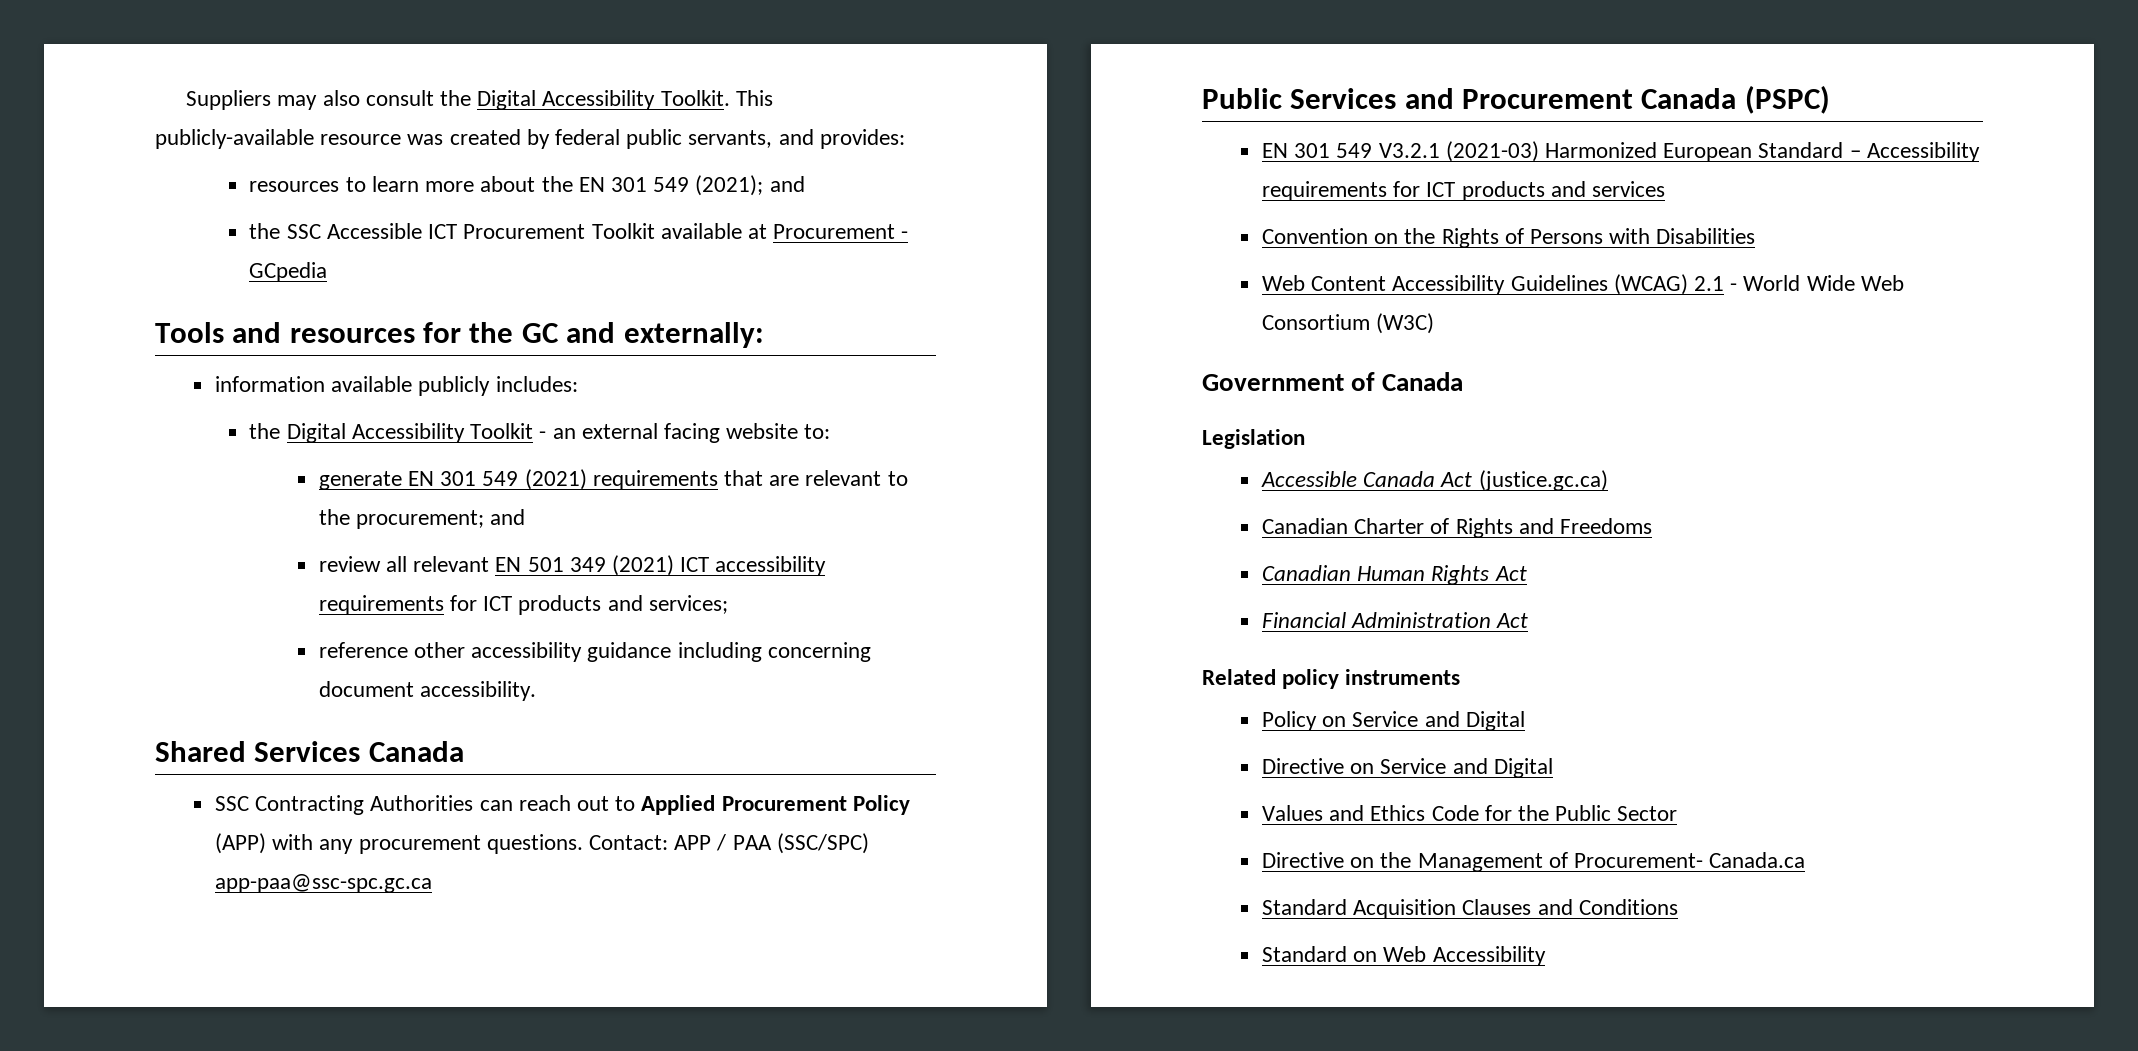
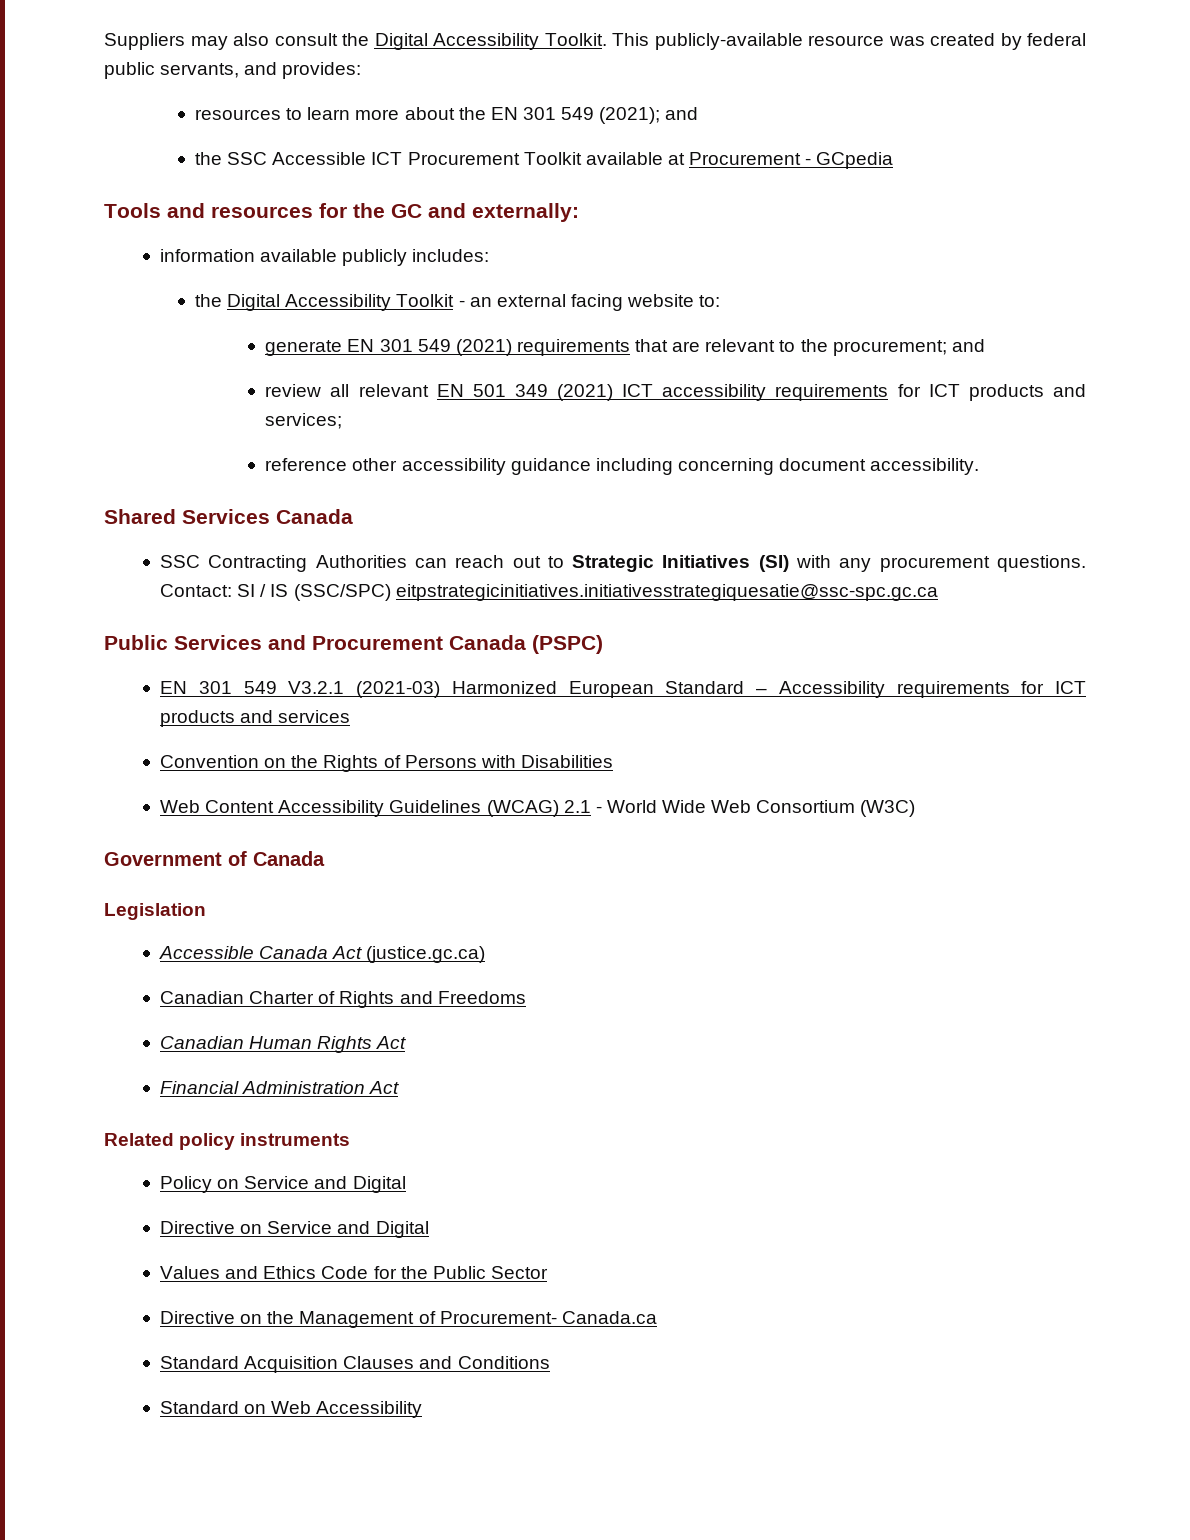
[641,795,910,815] [214,833,266,854] Applied Procurement Policy (APP) -> [572,555,789,572] Strategic Initiatives (SI)
[674,833,869,854] [214,874,432,893] APP / PAA (SSC/SPC) app-paa@ssc-spc.gc.ca -> [237,584,938,601] SI / IS (SSC/SPC) eitpstrategicinitiatives.initiativesstrategiquesatie@ssc-spc.gc.ca

